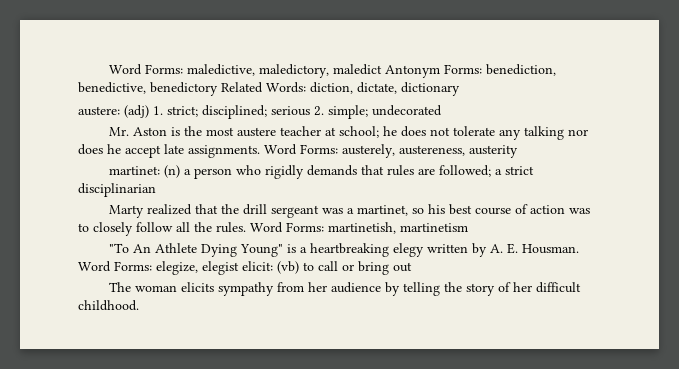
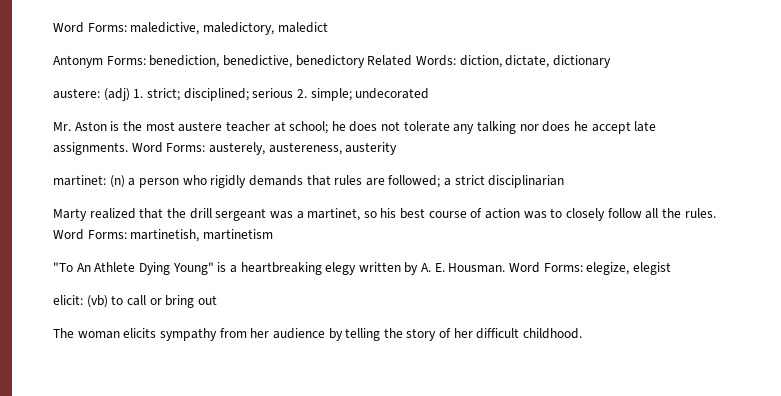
(382, 69) none -> (328, 27) //
(239, 268) none -> (671, 268) //

